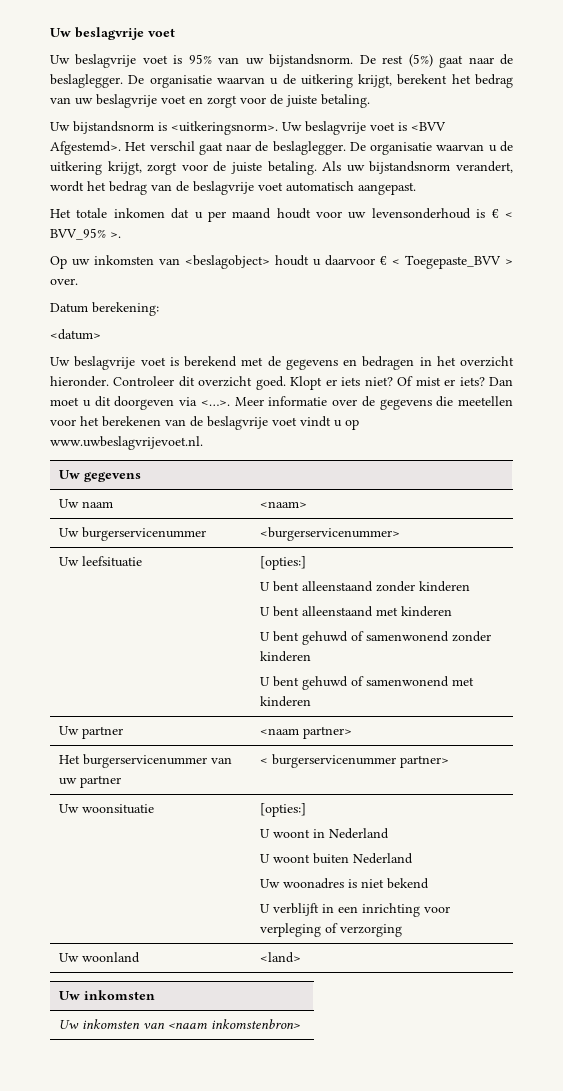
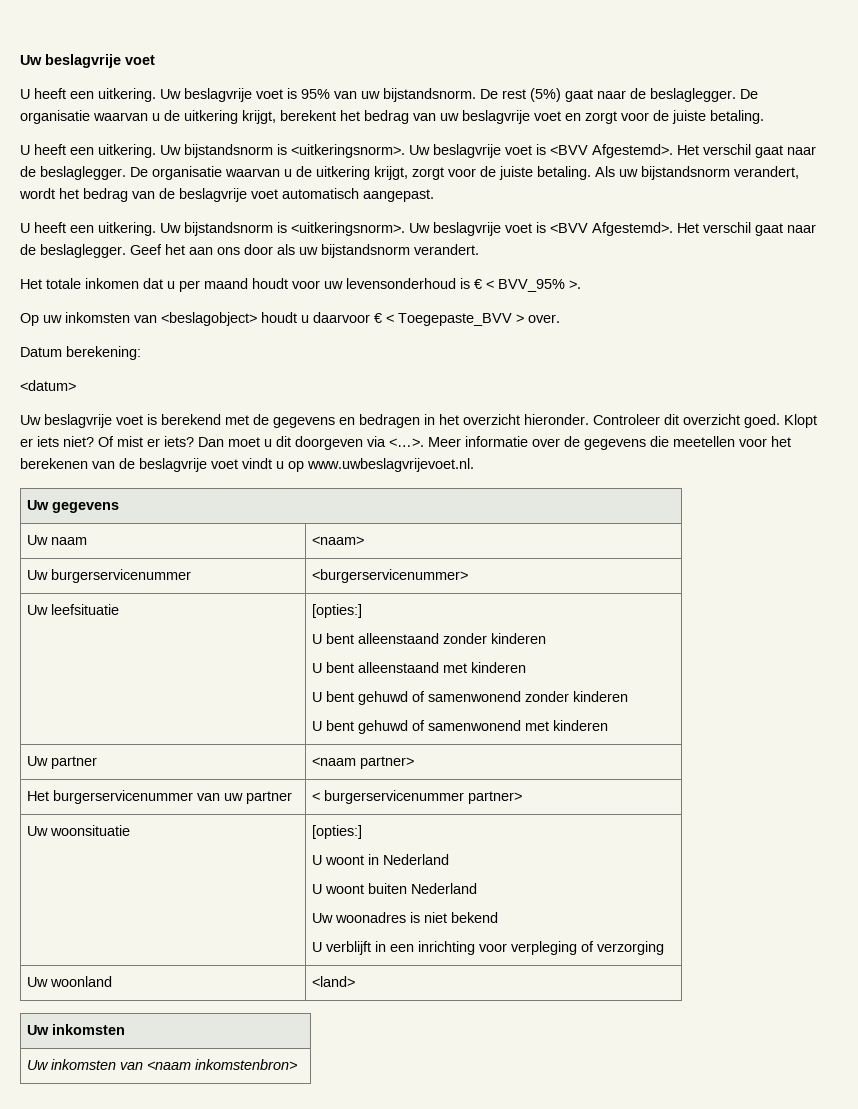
(175, 32) none -> [20,88,156,102] U heeft een uitkering.
(370, 101) none -> [20,144,156,158] U heeft een uitkering.
(416, 188) none -> [20,222,816,236] [20,244,479,258] // U heeft een uitkering. Uw bijstandsnorm is <uitkeringsnorm>. Uw beslagvrije voet is <BVV Afgestemd>. Het verschil gaat naar de beslaglegger. Geef het aan ons door als uw bijstandsnorm verandert.

